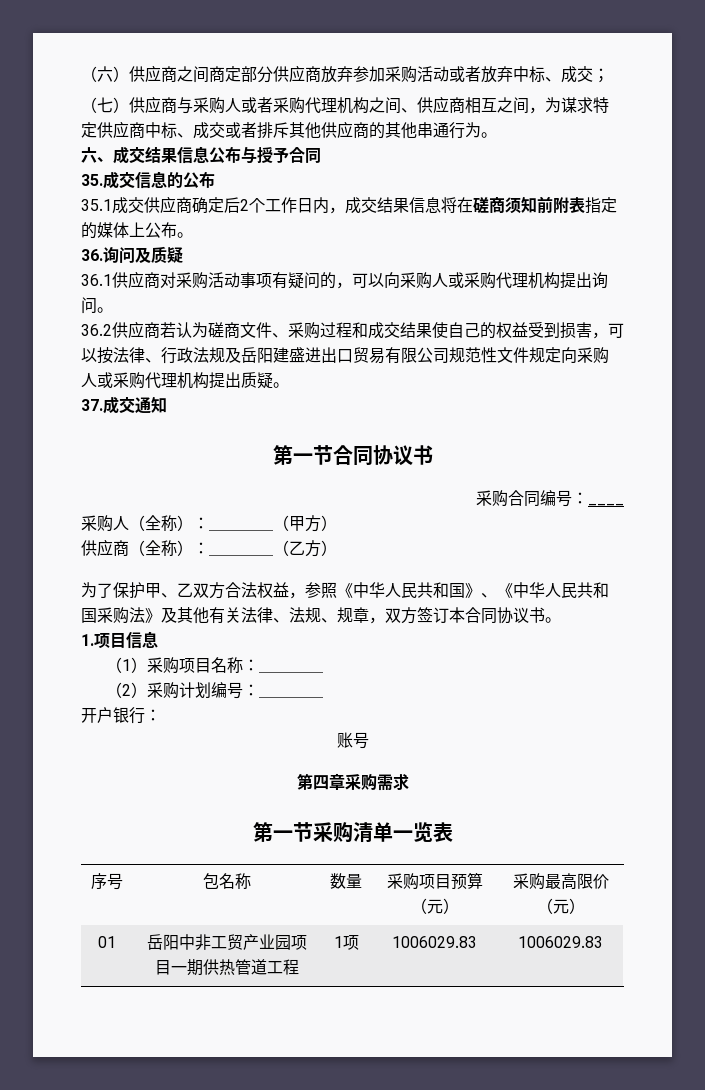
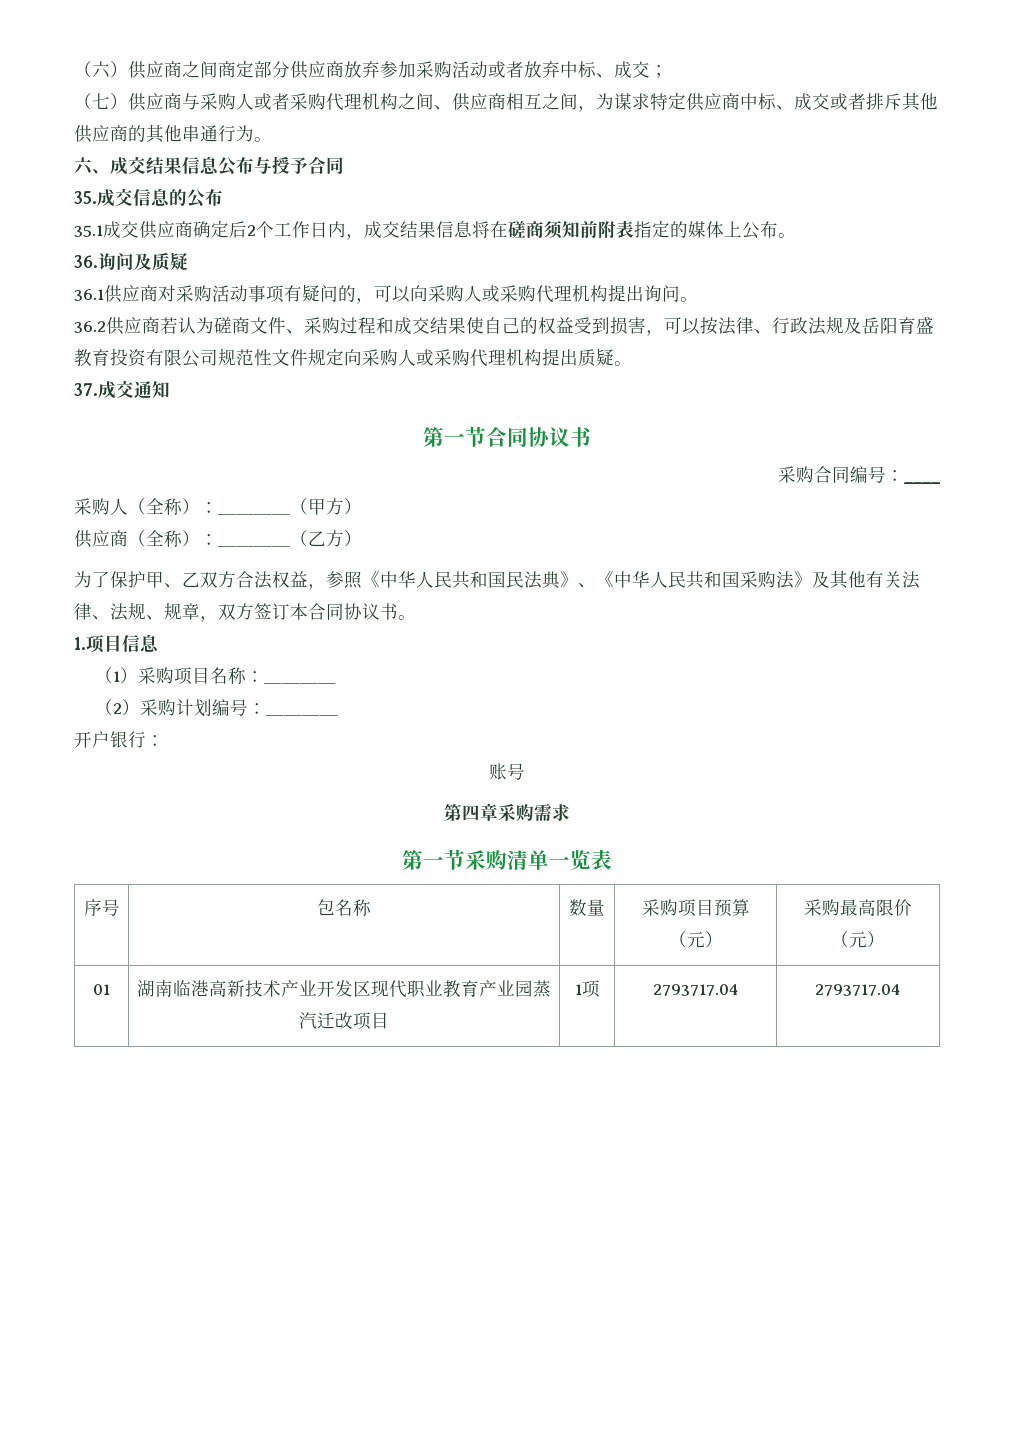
[273,347,385,364] 建盛进出口贸易 -> [898,317,934,334] [74,348,146,367] 育盛教育投资
(465, 590) none -> [506,571,561,589] 民法典
[146,934,307,951] [154,959,299,976] 岳阳中非工贸产业园项目一期供热管道工程 -> [137,980,551,998] [299,1012,389,1030] 湖南临港高新技术产业开发区现代职业教育产业园蒸汽迁改项目
[392,936,477,948] [518,936,603,948] 1006029.83 | 1006029.83 -> [652,984,739,996] [815,984,901,996] 2793717.04 | 2793717.04

